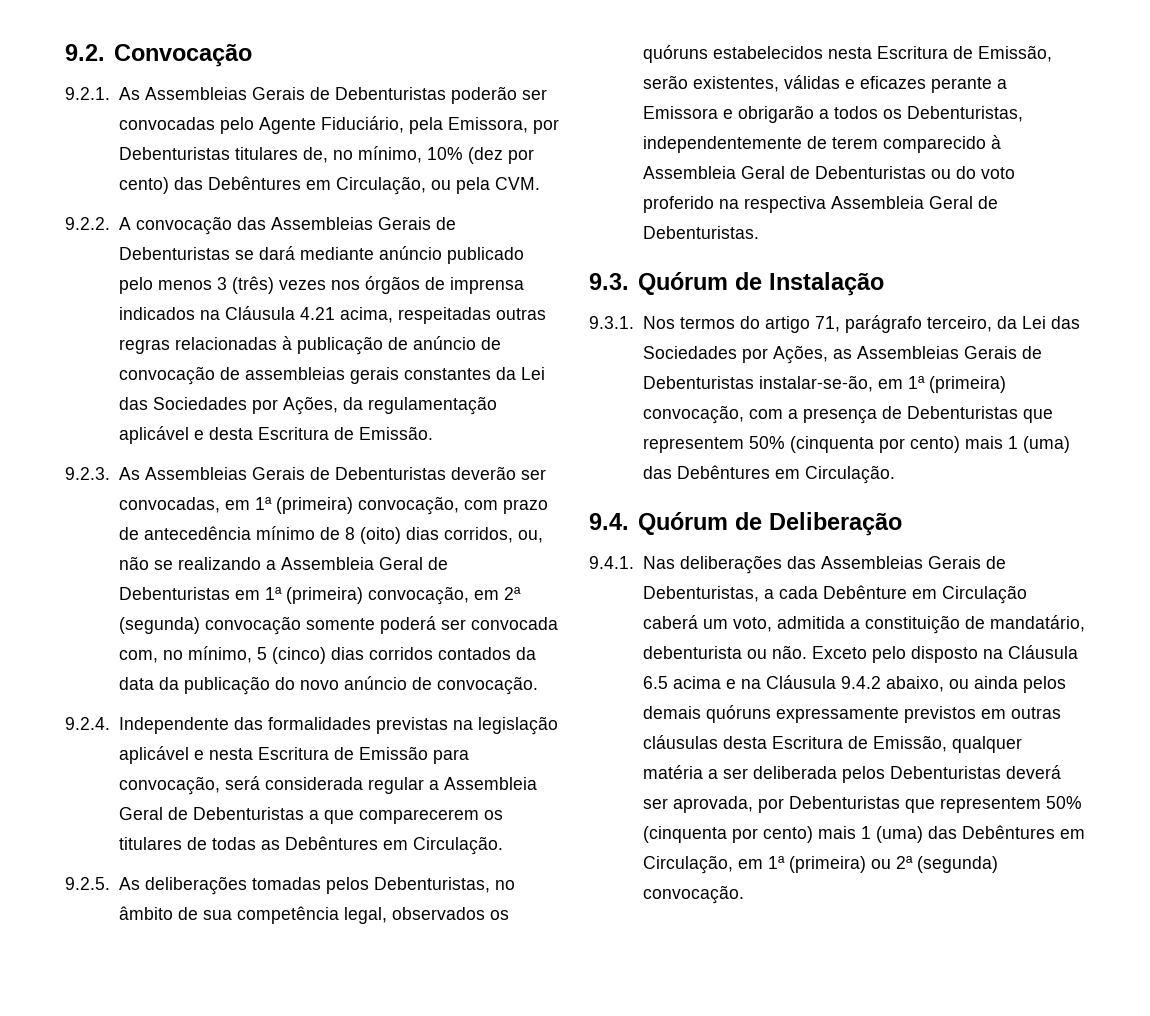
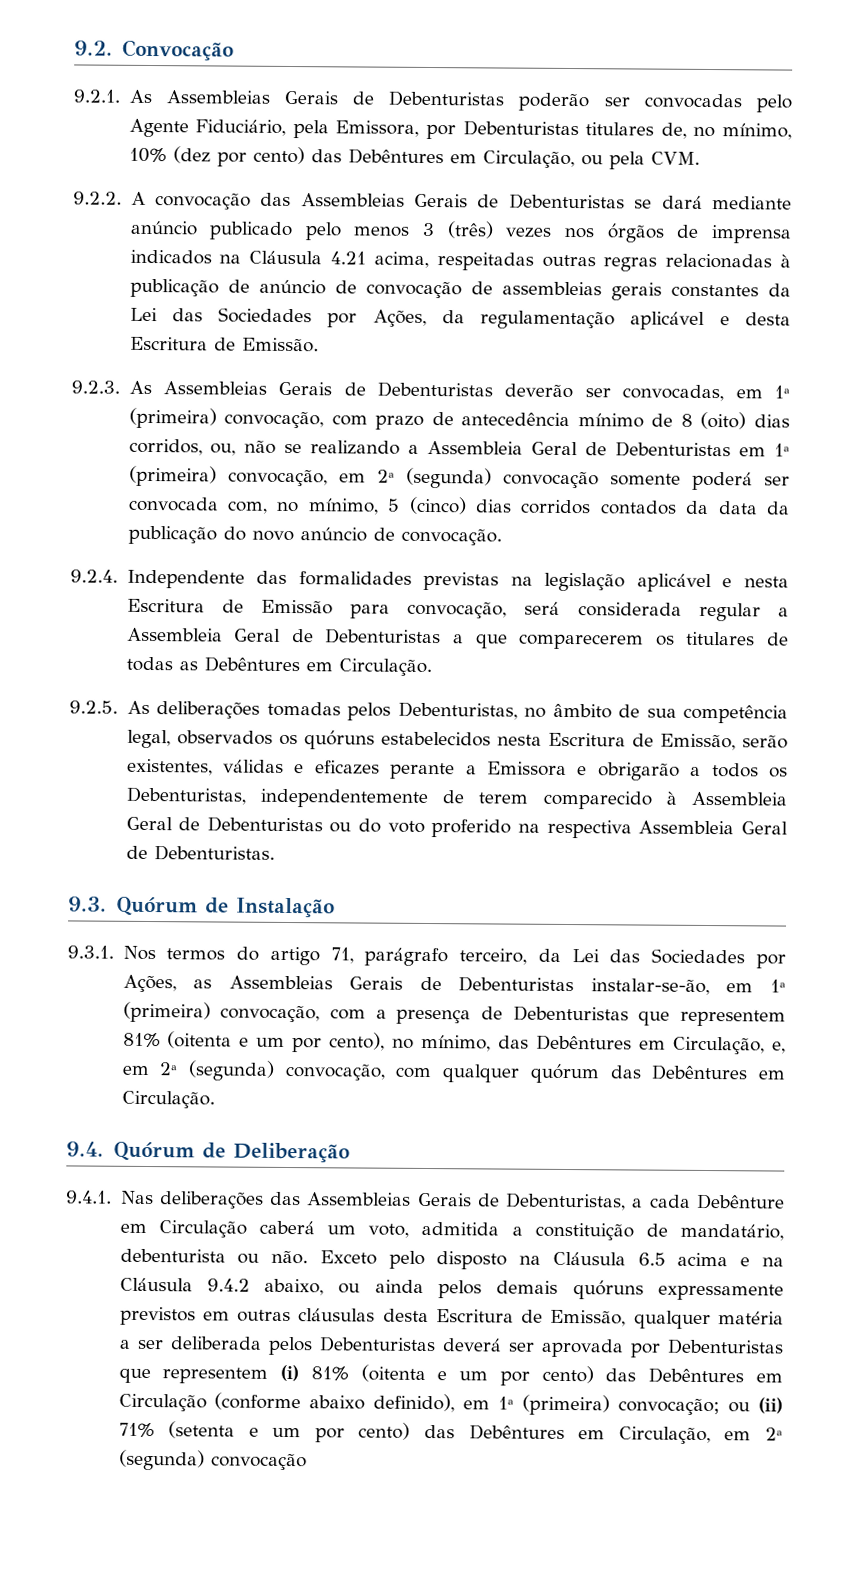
[748,436,1070,453] 50% (cinquenta por cento) mais 1 (uma) -> [122,1031,787,1055] [121,1060,600,1084] 81% (oitenta e um por cento), no mínimo, das Debêntures em Circulação, e, em 2ª (segunda) convocação, com qualquer quórum
[672,796,753,813] aprovada, -> [540,1338,624,1358] aprovada
[1045,796,1082,809] [642,826,923,843] 50% (cinquenta por cento) mais 1 (uma) -> [280,1364,783,1386] [118,1392,784,1416] [118,1421,411,1443] (i) 81% (oitenta e um por cento) das Debêntures em Circulação (conforme abaixo definido), em 1ª (primeira) convocação; ou (ii) 71% (setenta e um por cento)
[767,856,998,873] [642,885,744,904] 1ª (primeira) ou 2ª (segunda) convocação. -> [765,1427,783,1441] [118,1449,307,1471] 2ª (segunda) convocação

